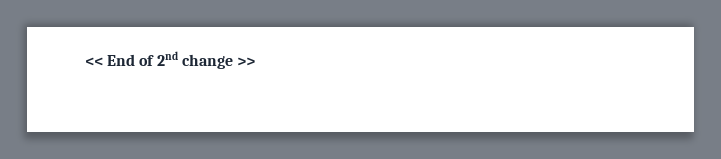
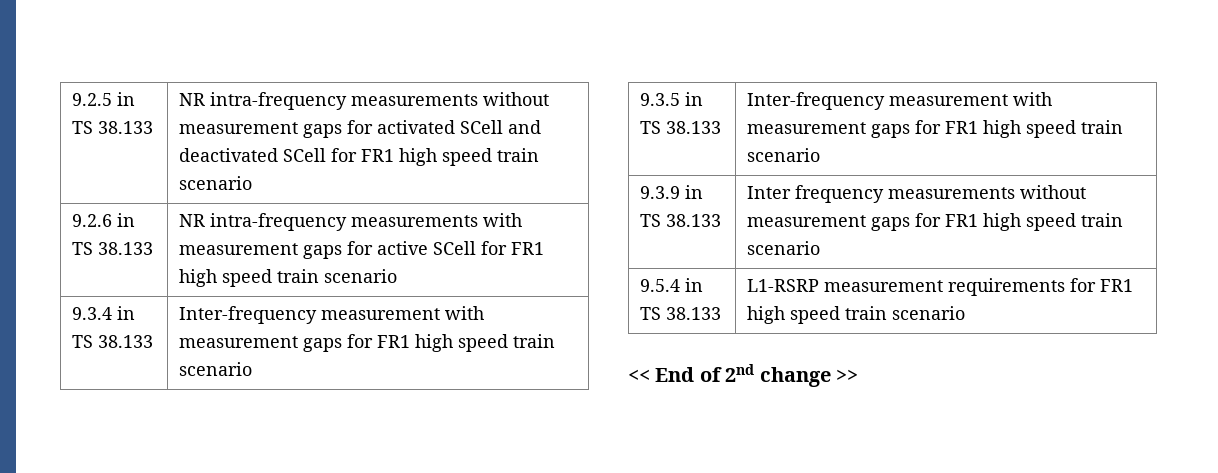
(85, 61) none -> [71,92,135,106] [71,121,153,134] [178,92,549,110] [178,120,541,138] [178,148,539,166] [178,176,252,190] [71,213,135,227] [71,242,153,255] [178,213,522,231] [178,241,544,259] [178,269,397,287] [71,306,135,320] [71,335,153,348] [178,306,484,324] [178,334,555,352] [178,362,252,376] [639,92,703,106] [639,121,721,134] [746,92,1052,110] [746,120,1123,138] [746,148,820,162] [639,185,703,199] [639,214,721,227] [746,185,1086,203] [746,213,1123,231] [746,241,820,255] [639,278,703,292] [639,307,721,320] [746,278,1133,296] [746,306,965,324] 9.2.5 in TS 38.133 | NR intra-frequency measurements without measurement gaps for activated SCell and deactivated SCell for FR1 high speed train scenario // 9.2.6 in TS 38.133 | NR intra-frequency measurements with measurement gaps for active SCell for FR1 high speed train scenario // 9.3.4 in TS 38.133 | Inter-frequency measurement with measurement gaps for FR1 high speed train scenario // 9.3.5 in TS 38.133 | Inter-frequency measurement with measurement gaps for FR1 high speed train scenario // 9.3.9 in TS 38.133 | Inter frequency measurements without measurement gaps for FR1 high speed train scenario // 9.5.4 in TS 38.133 | L1-RSRP measurement requirements for FR1 high speed train scenario //

